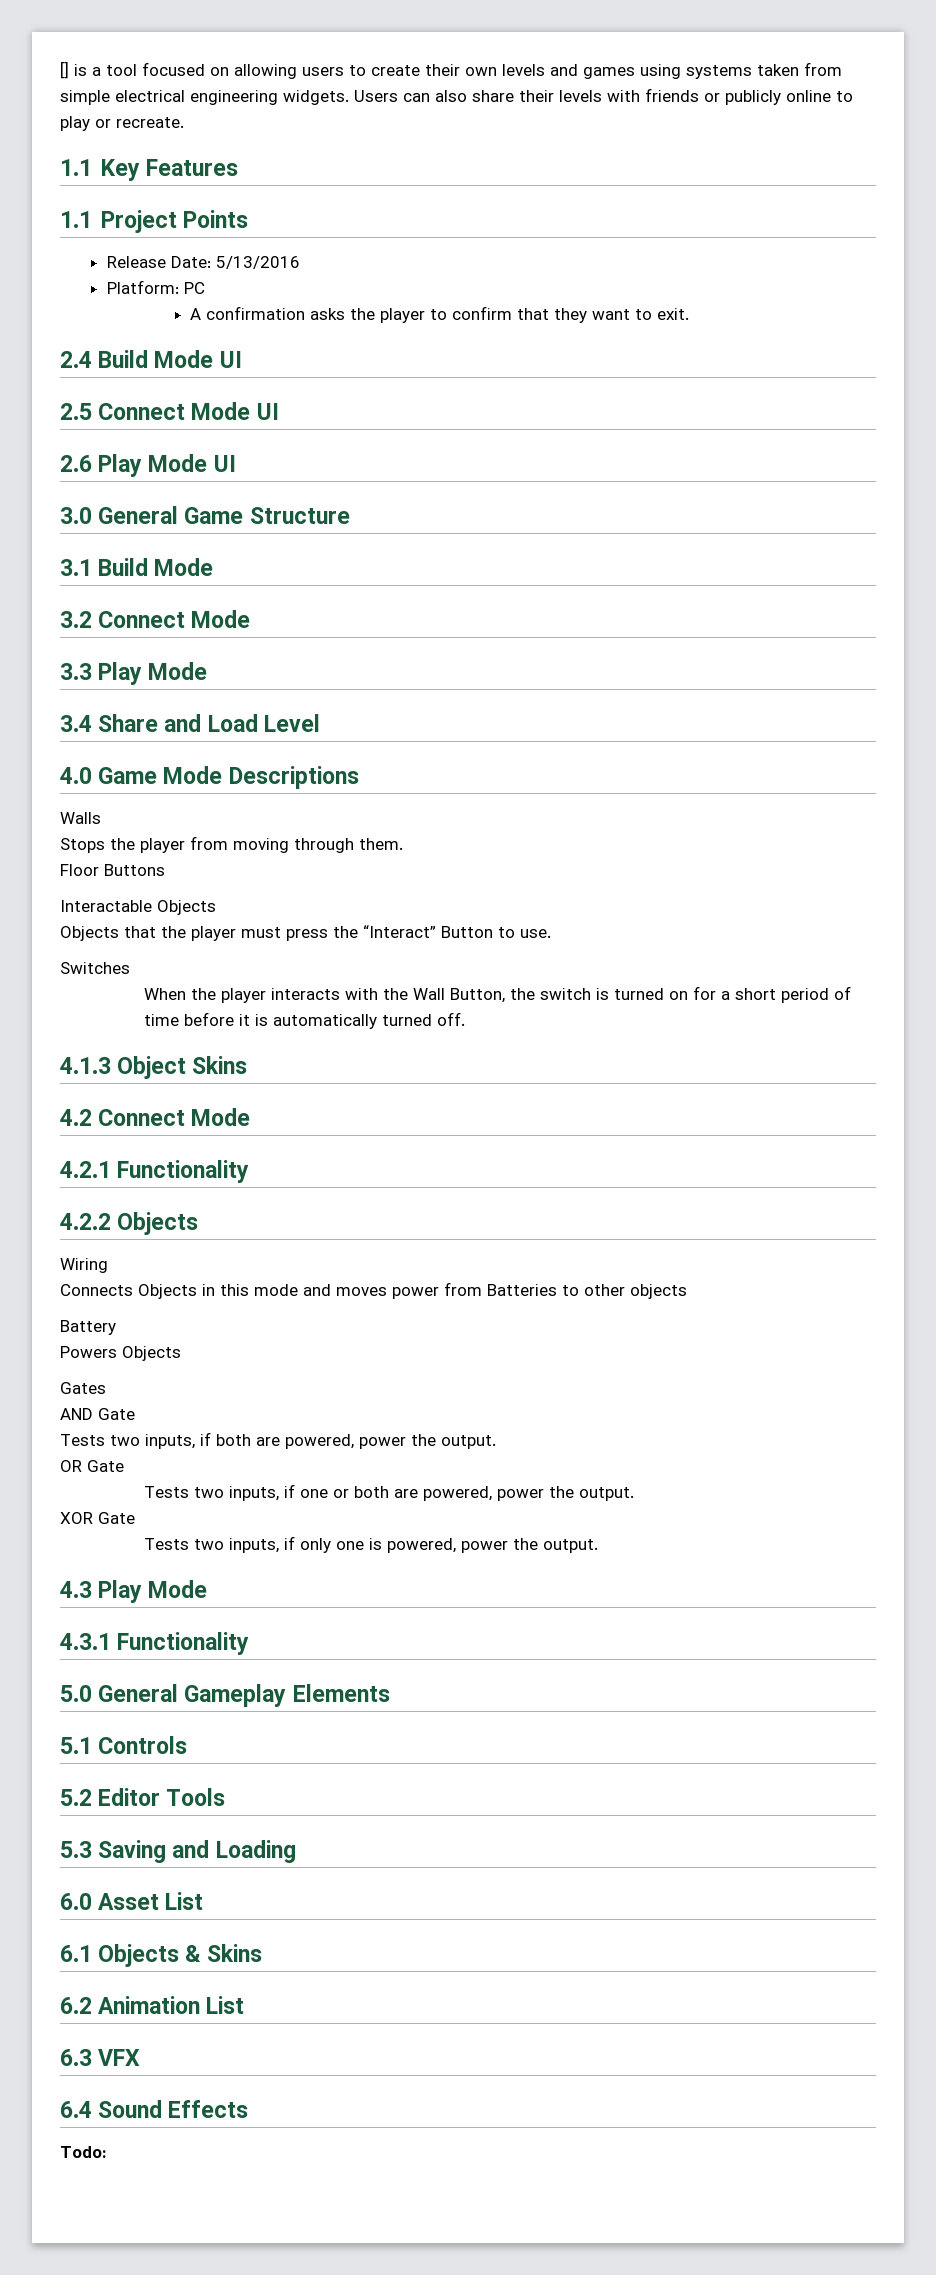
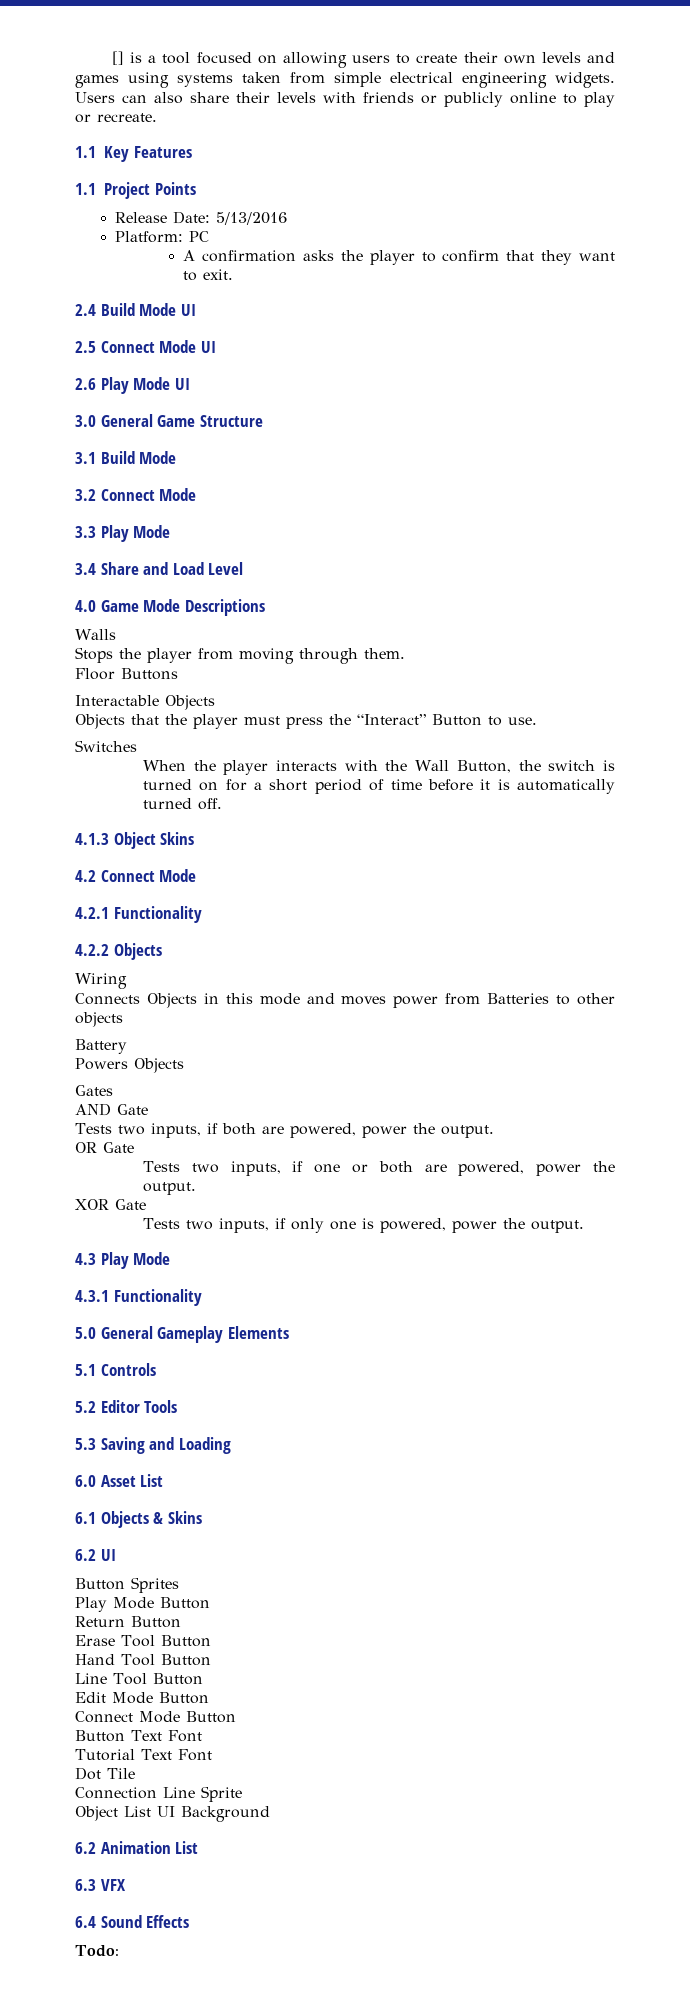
(262, 1953) none -> [75,1549,116,1561] [75,1577,179,1593] [75,1597,210,1612] [75,1616,181,1628] [75,1635,211,1647] [75,1654,211,1666] [75,1673,203,1685] [75,1692,209,1704] [75,1711,236,1723] [75,1730,202,1742] [75,1749,212,1761] [75,1767,135,1780] [75,1786,242,1802] [75,1806,270,1822] // 6.2 UI // Button Sprites // Play Mode Button // Return Button // Erase Tool Button // Hand Tool Button // Line Tool Button // Edit Mode Button // Connect Mode Button // Button Text Font // Tutorial Text Font // Dot Tile // Connection Line Sprite // Object List UI Background

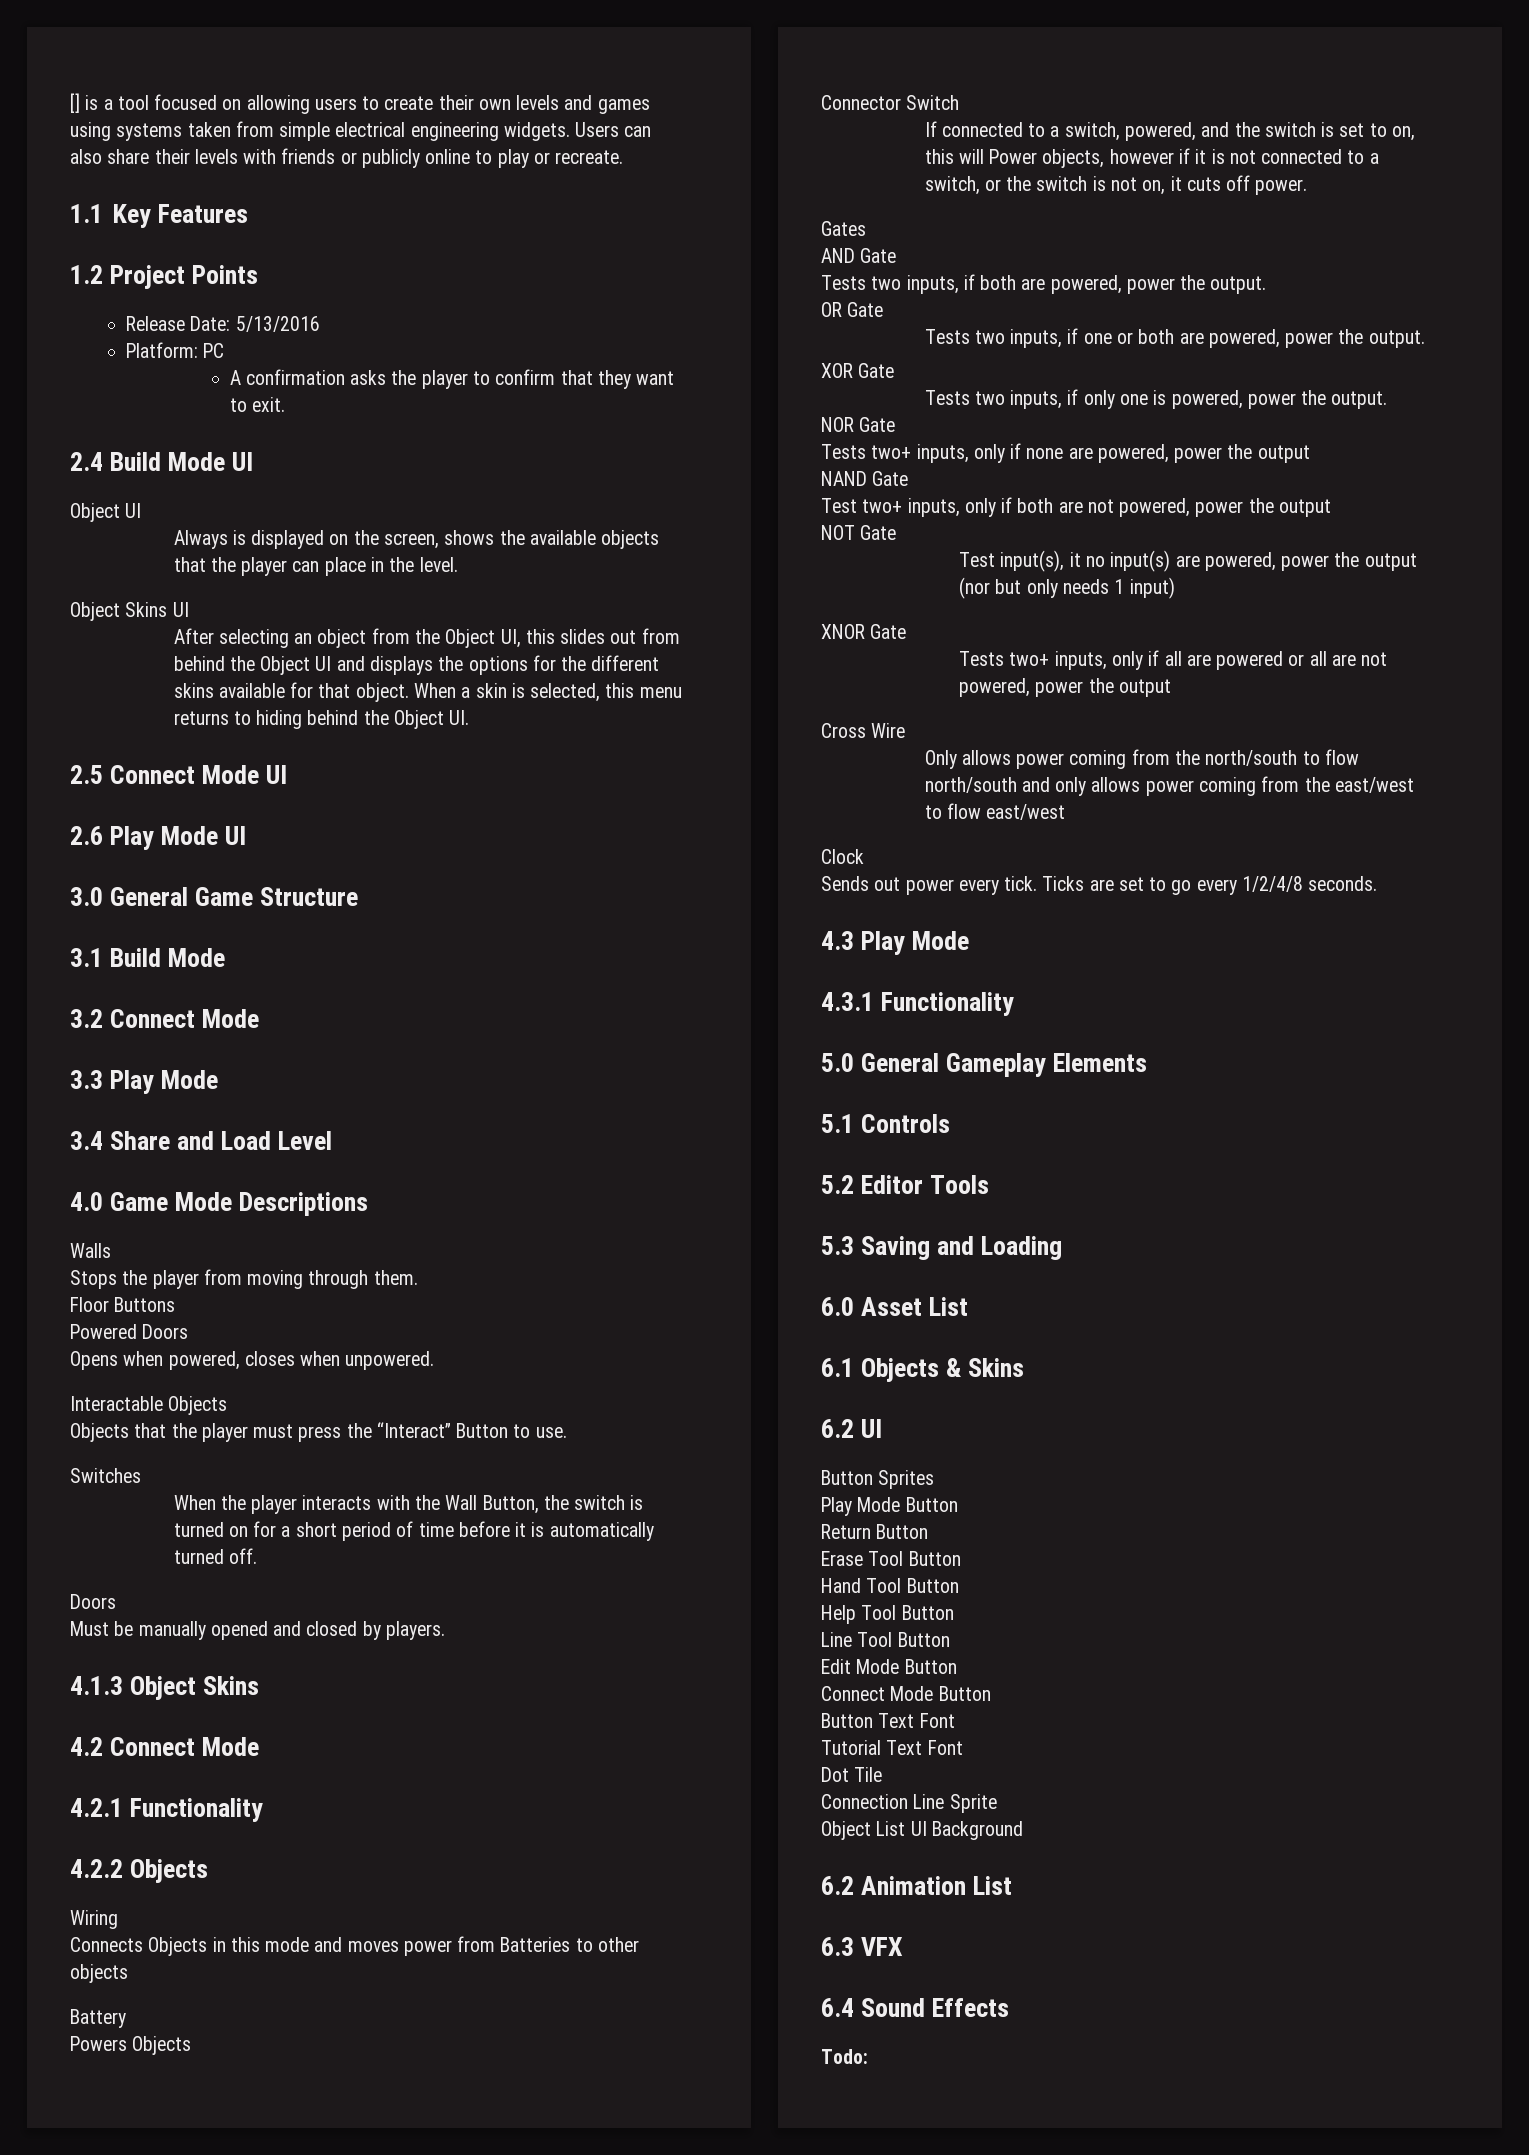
[75,183,96,195] 1.1 -> [70,265,103,284] 1.2
(196, 310) none -> [70,503,142,522] [173,530,660,549] [173,557,458,576] [70,602,189,621] [173,628,680,648] [173,655,660,675] [173,682,682,702] [173,710,470,729] // Object UI // Always is displayed on the screen, shows the available objects that the player can place in the level. // Object Skins UI // After selecting an object from the Object UI, this slides out from behind the Object UI and displays the options for the different skins available for that object. When a skin is selected, this menu returns to hiding behind the Object UI.
(178, 674) none -> [70,1324,189,1339] [70,1351,435,1370] // Powered Doors // Opens when powered, closes when unpowered.
(222, 804) none -> [70,1594,116,1609] [70,1621,445,1640] // Doors // Must be manually opened and closed by players.
(184, 1065) none -> [821,95,960,110] [924,121,1415,141] [924,148,1379,168] [924,175,1308,195] // Connector Switch // If connected to a switch, powered, and the switch is set to on, this will Power objects, however if it is not connected to a switch, or the switch is not on, it cuts off power.
(584, 1226) none -> [821,417,896,432] [821,443,1310,463] [821,471,909,486] [821,497,1331,517] [821,525,897,540] [959,550,1417,572] [959,577,1175,599] [821,624,907,639] [959,650,1388,670] [959,678,1171,697] [821,723,906,738] [924,749,1359,769] [924,776,1414,796] [924,803,1066,820] [821,849,864,864] [821,876,1378,895] // NOR Gate // Tests two+ inputs, only if none are powered, power the output // NAND Gate // Test two+ inputs, only if both are not powered, power the output // NOT Gate // Test input(s), it no input(s) are powered, power the output (nor but only needs 1 input) // XNOR Gate // Tests two+ inputs, only if all are powered or all are not powered, power the output // Cross Wire // Only allows power coming from the north/south to flow north/south and only allows power coming from the east/west to flow east/west // Clock // Sends out power every tick. Ticks are set to go every 1/2/4/8 seconds.
(211, 1660) none -> [821,1605,954,1624] // Help Tool Button

